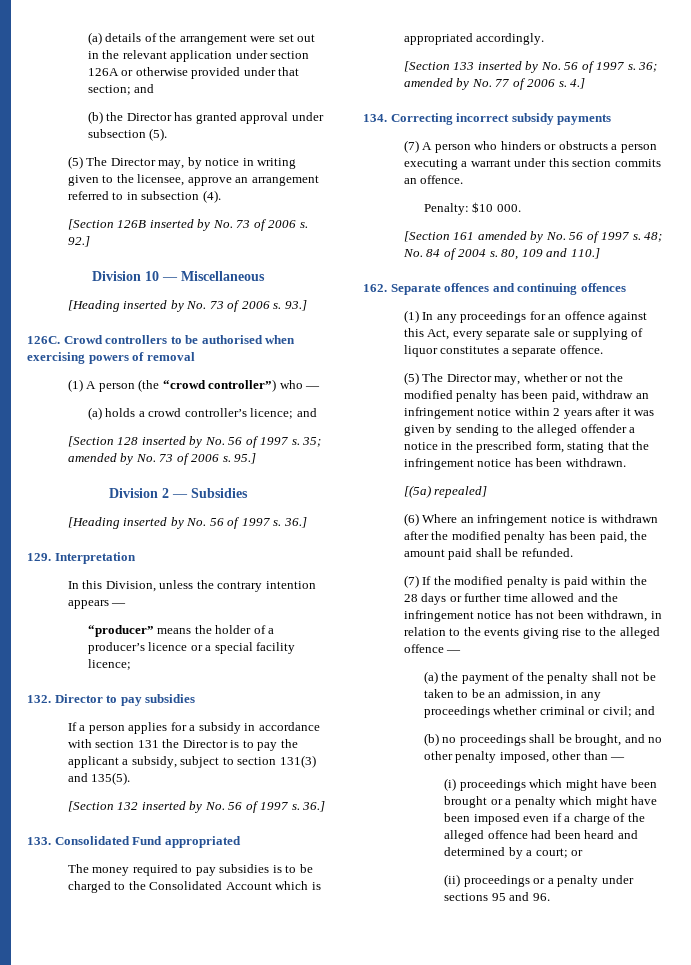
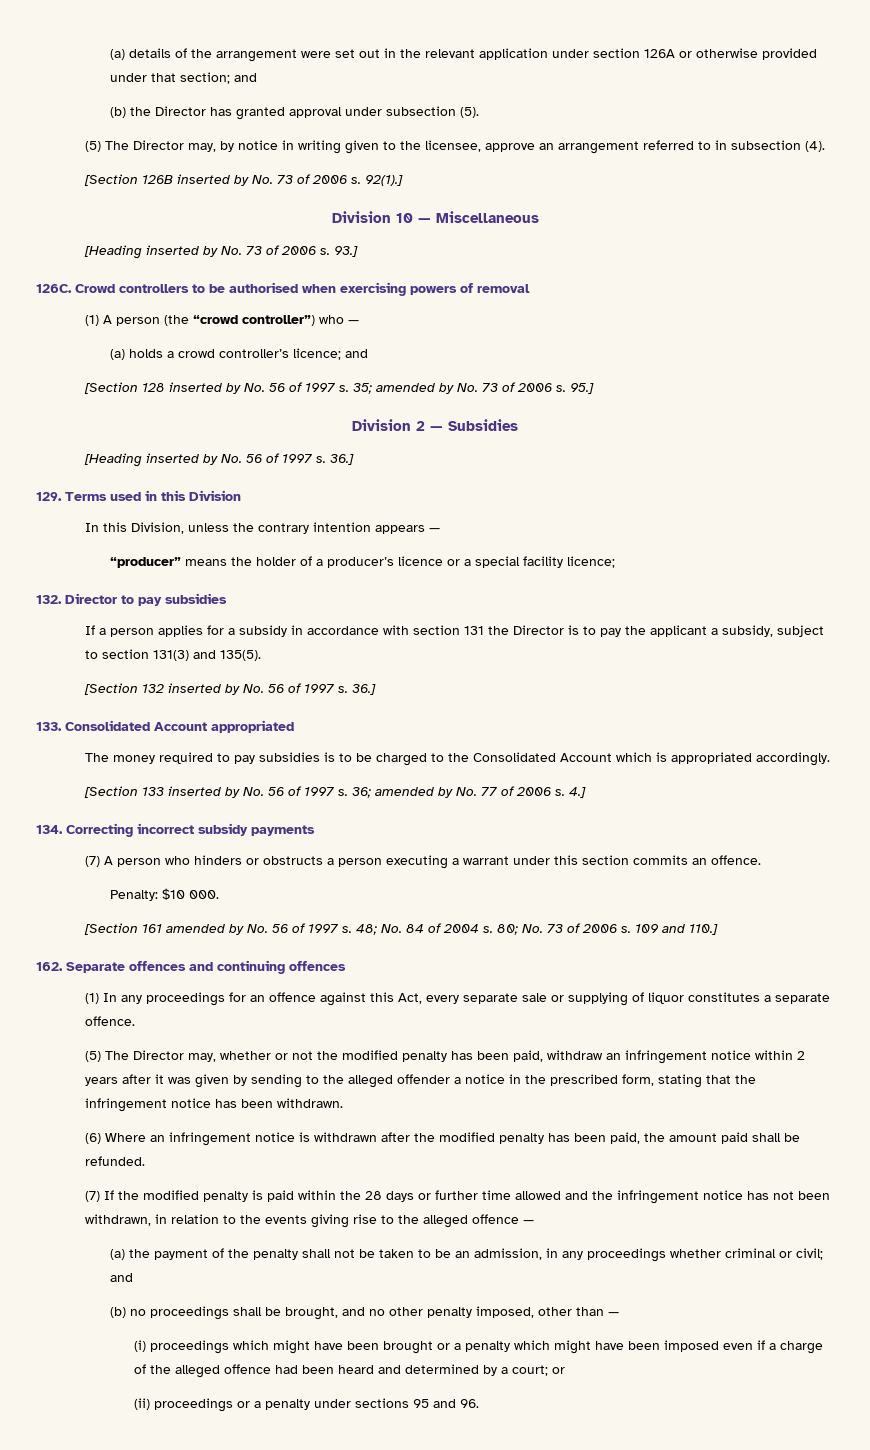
[67,236,90,247] 92.] -> [365,175,404,186] 92(1).]
[54,552,136,564] Interpretation -> [65,490,241,501] Terms used in this Division
[132,836,163,845] Fund -> [154,722,207,731] Account
[501,249,519,260] 80, -> [497,923,632,935] 80; No. 73 of 2006 s.
[403,485,488,498] // [(5a) repealed] -> (344, 1103) none

